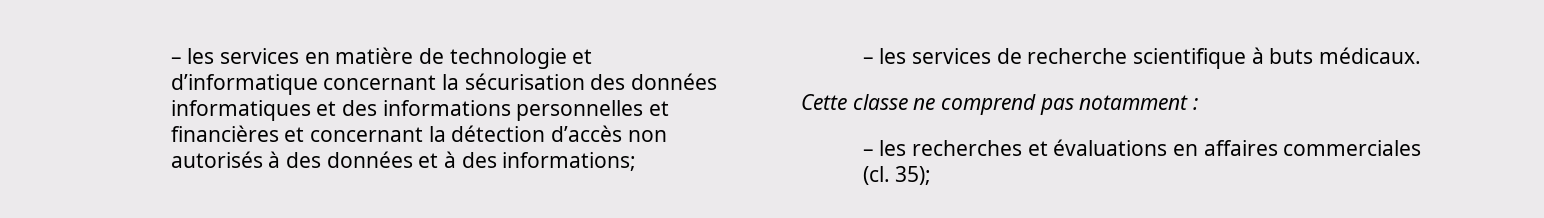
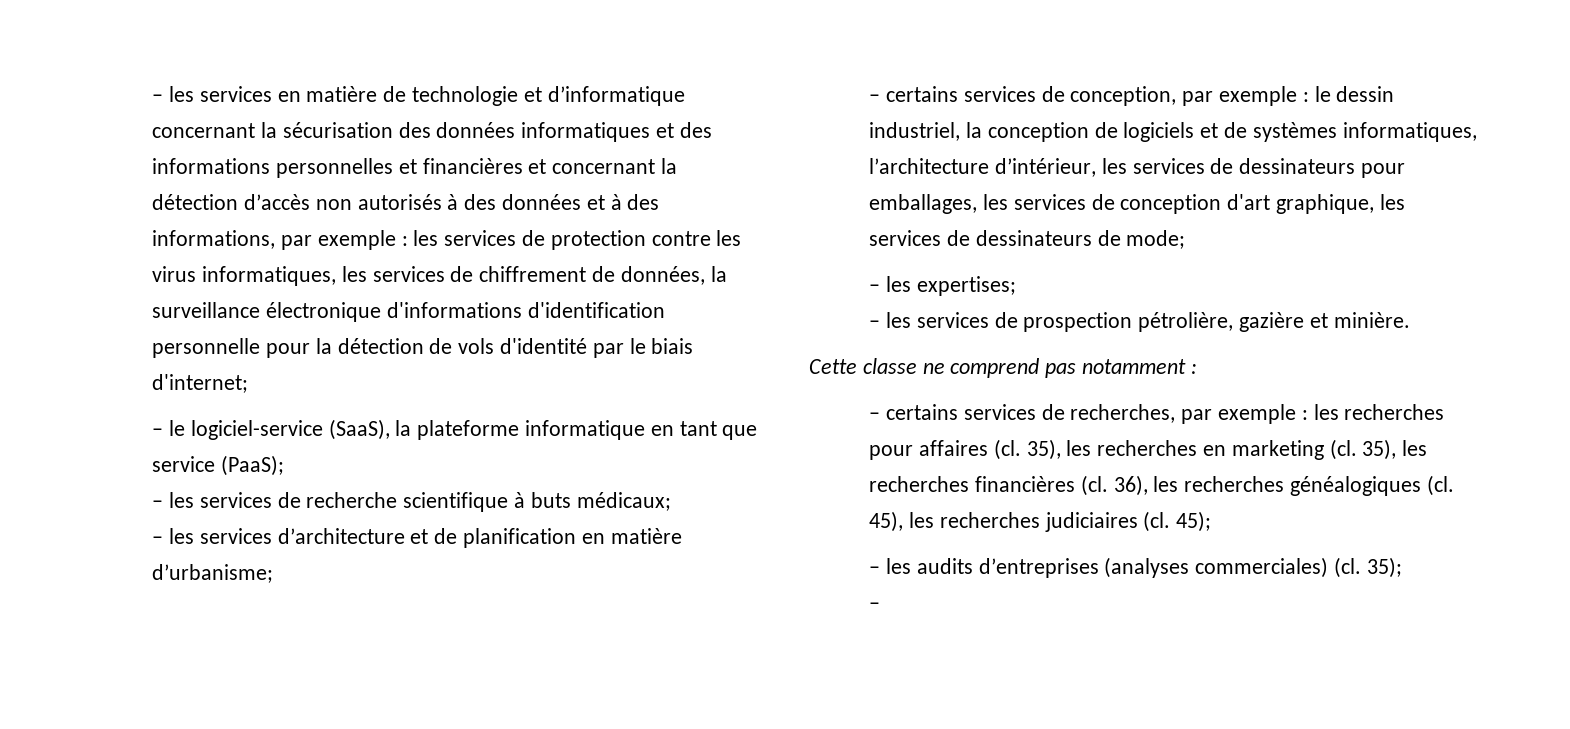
[502,152,637,171] informations; -> [152,230,742,250] [152,266,727,286] [152,302,665,322] [152,338,694,358] [152,374,249,393] [152,419,758,440] [152,455,284,476] informations, par exemple : les services de protection contre les virus informatiques, les services de chiffrement de données, la surveillance électronique d'informations d'identification personnelle pour la détection de vols d'identité par le biais d'internet; // – le logiciel-service (SaaS), la plateforme informatique en tant que service (PaaS);
[1318,47,1421,64] médicaux. -> [576,492,671,511] [152,528,682,548] [152,564,274,583] [869,86,1395,106] [869,122,1477,142] [869,158,1405,178] [869,194,1405,214] [869,230,1186,249] [869,276,1016,296] [869,312,1410,332] médicaux; // – les services d’architecture et de planification en matière d’urbanisme; // – certains services de conception, par exemple : le dessin industriel, la conception de logiciels et de systèmes informatiques, l’architecture d’intérieur, les services de dessinateurs pour emballages, les services de conception d'art graphique, les services de dessinateurs de mode; // – les expertises; // – les services de prospection pétrolière, gazière et minière.
[879,139,1422,156] les recherches et évaluations en affaires commerciales -> [885,404,1445,424] [869,439,1428,460] [869,475,1454,496] [869,511,1212,532] [869,557,1329,578] certains services de recherches, par exemple : les recherches pour affaires (cl. 35), les recherches en marketing (cl. 35), les recherches financières (cl. 36), les recherches généalogiques (cl. 45), les recherches judiciaires (cl. 45); // – les audits d’entreprises (analyses commerciales)
(932, 175) none -> [869,602,881,610] // –

